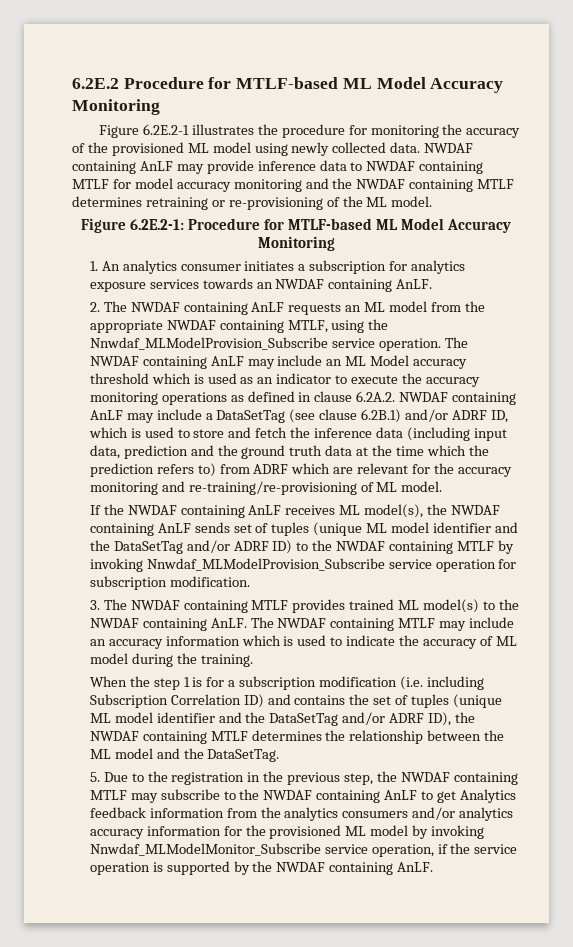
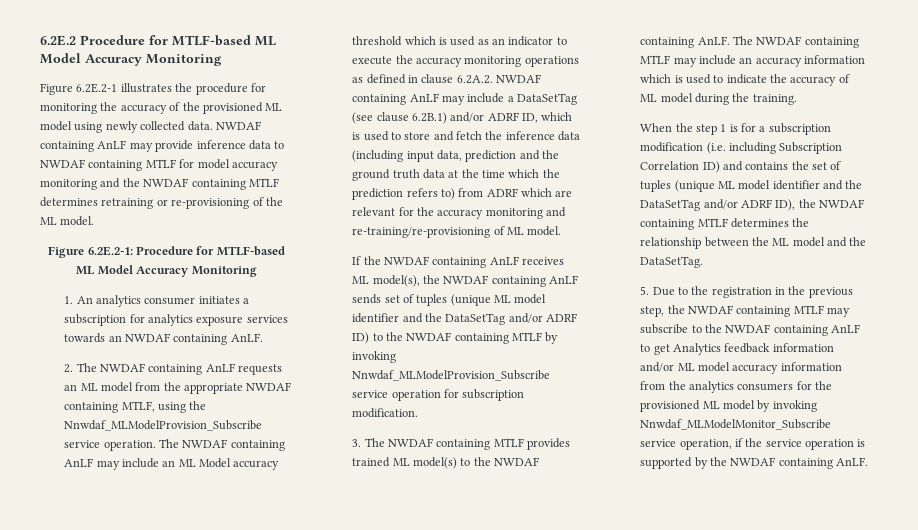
[226,807,514,821] [89,826,221,839] from the analytics consumers and/or analytics accuracy information -> [640,362,842,374] [640,381,794,393] and/or ML model accuracy information from the analytics consumers

